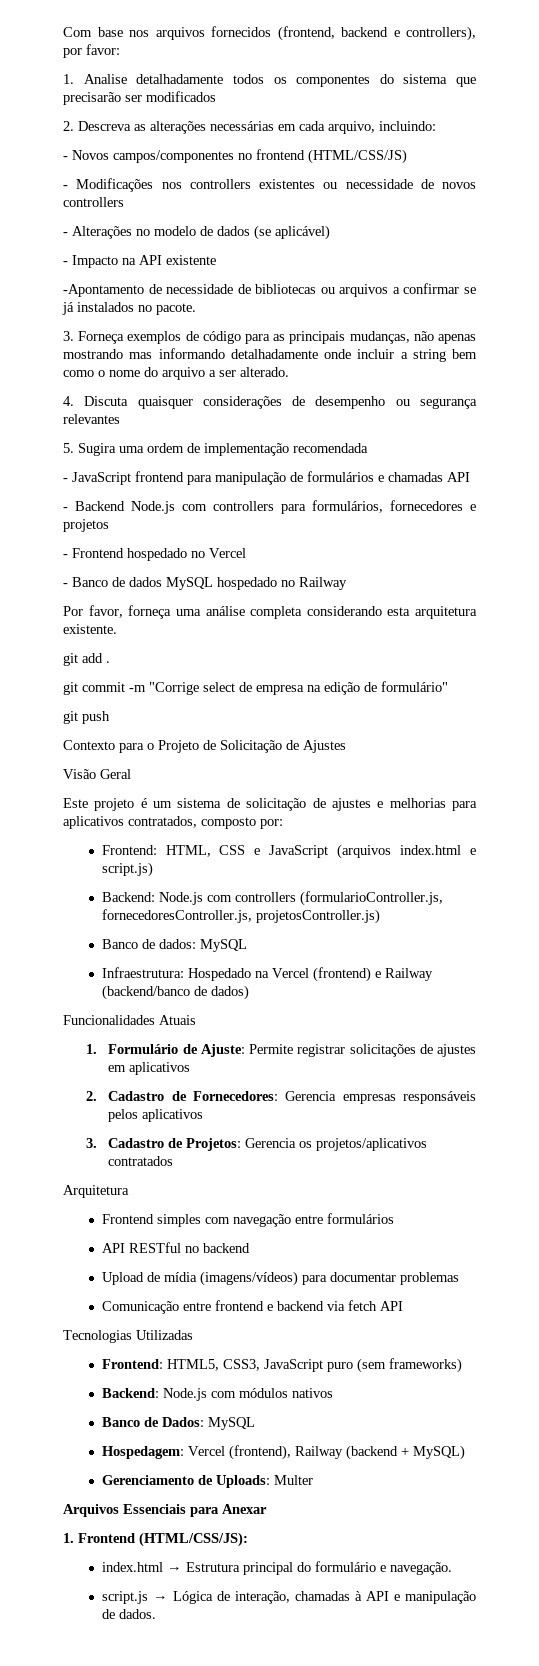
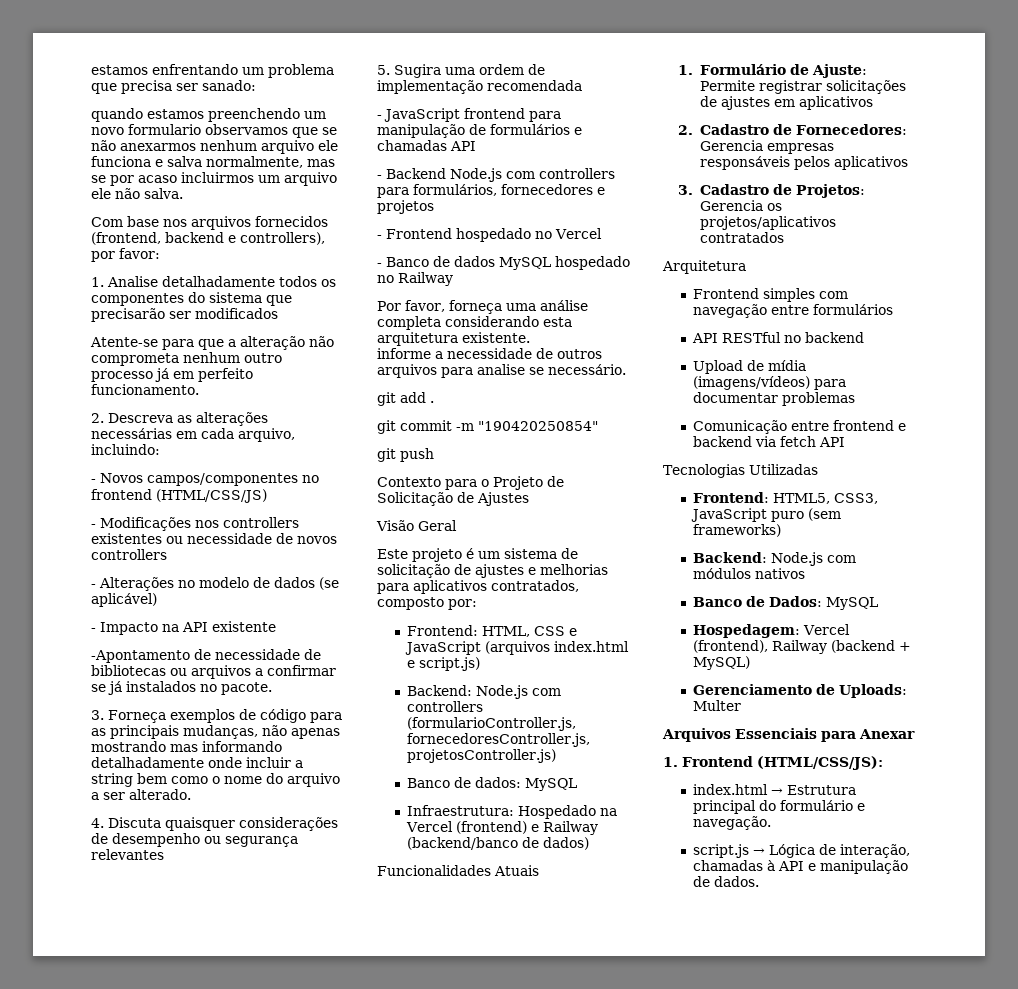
(63, 32) none -> [91,64,334,78] [91,80,256,94] [91,108,326,122] [91,124,337,138] [91,140,338,154] [91,156,335,168] [91,172,337,186] [91,188,183,199] estamos enfrentando um problema que precisa ser sanado: // quando estamos preenchendo um novo formulario observamos que se não anexarmos nenhum arquivo ele funciona e salva normalmente, mas se por acaso incluirmos um arquivo ele não salva. //
(216, 96) none -> [90,336,334,350] [91,352,282,366] [91,368,253,382] [91,384,199,395] // Atente-se para que a alteração não comprometa nenhum outro processo já em perfeito funcionamento.
(117, 629) none -> [377,348,602,359] [377,364,626,378] // informe a necessidade de outros arquivos para analise se necessário.
[149,681,448,695] "Corrige select de empresa na edição de formulário" -> [478,421,598,431] "190420250854"

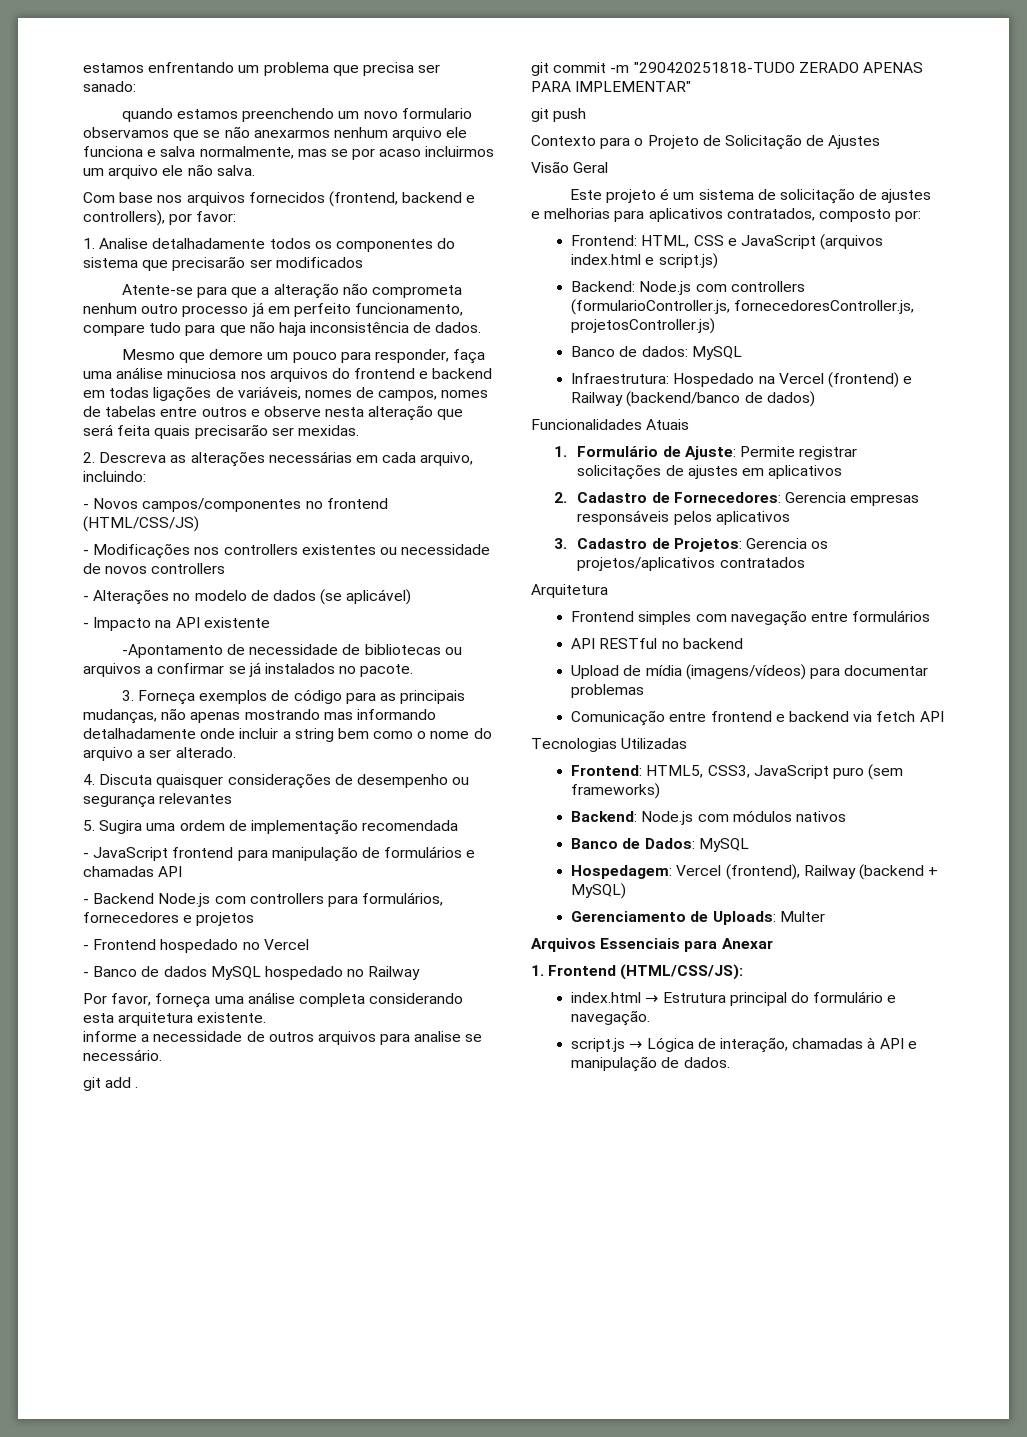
[91,384,199,395] funcionamento. -> [355,303,464,316] [83,321,482,336] [121,349,486,364] [83,367,493,382] [83,386,489,402] [83,405,464,421] [83,424,359,439] funcionamento, compare tudo para que não haja inconsistência de dados. // Mesmo que demore um pouco para responder, faça uma análise minuciosa nos arquivos do frontend e backend em todas ligações de variáveis, nomes de campos, nomes de tabelas entre outros e observe nesta alteração que será feita quais precisarão ser mexidas.
[478,421,598,431] "190420250854" -> [633,62,923,73] [531,81,692,92] "290420251818-TUDO ZERADO APENAS PARA IMPLEMENTAR"

